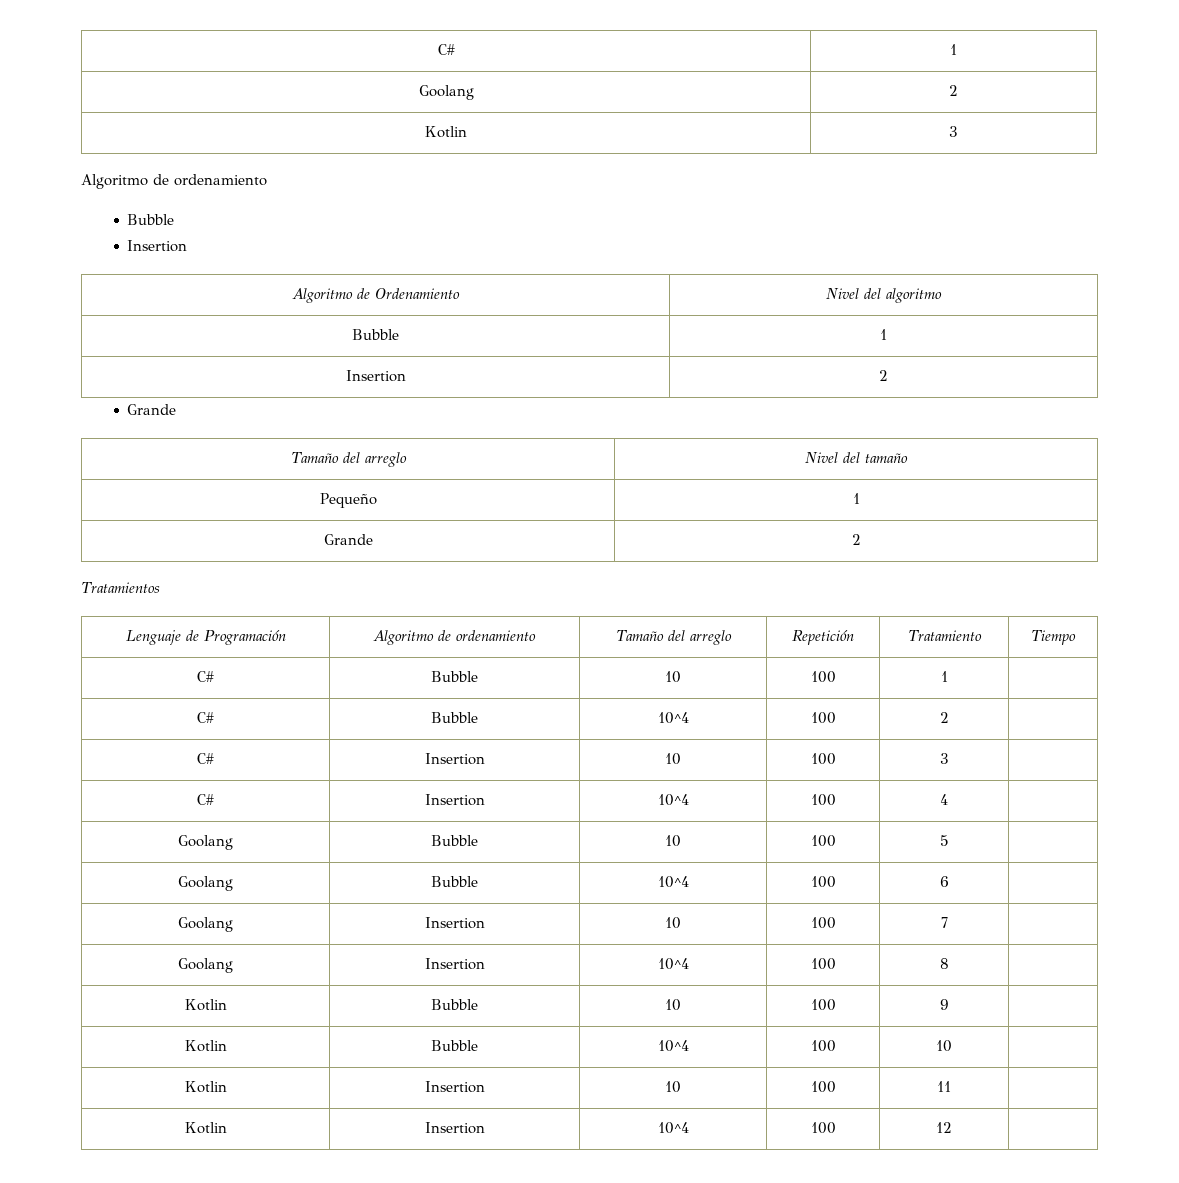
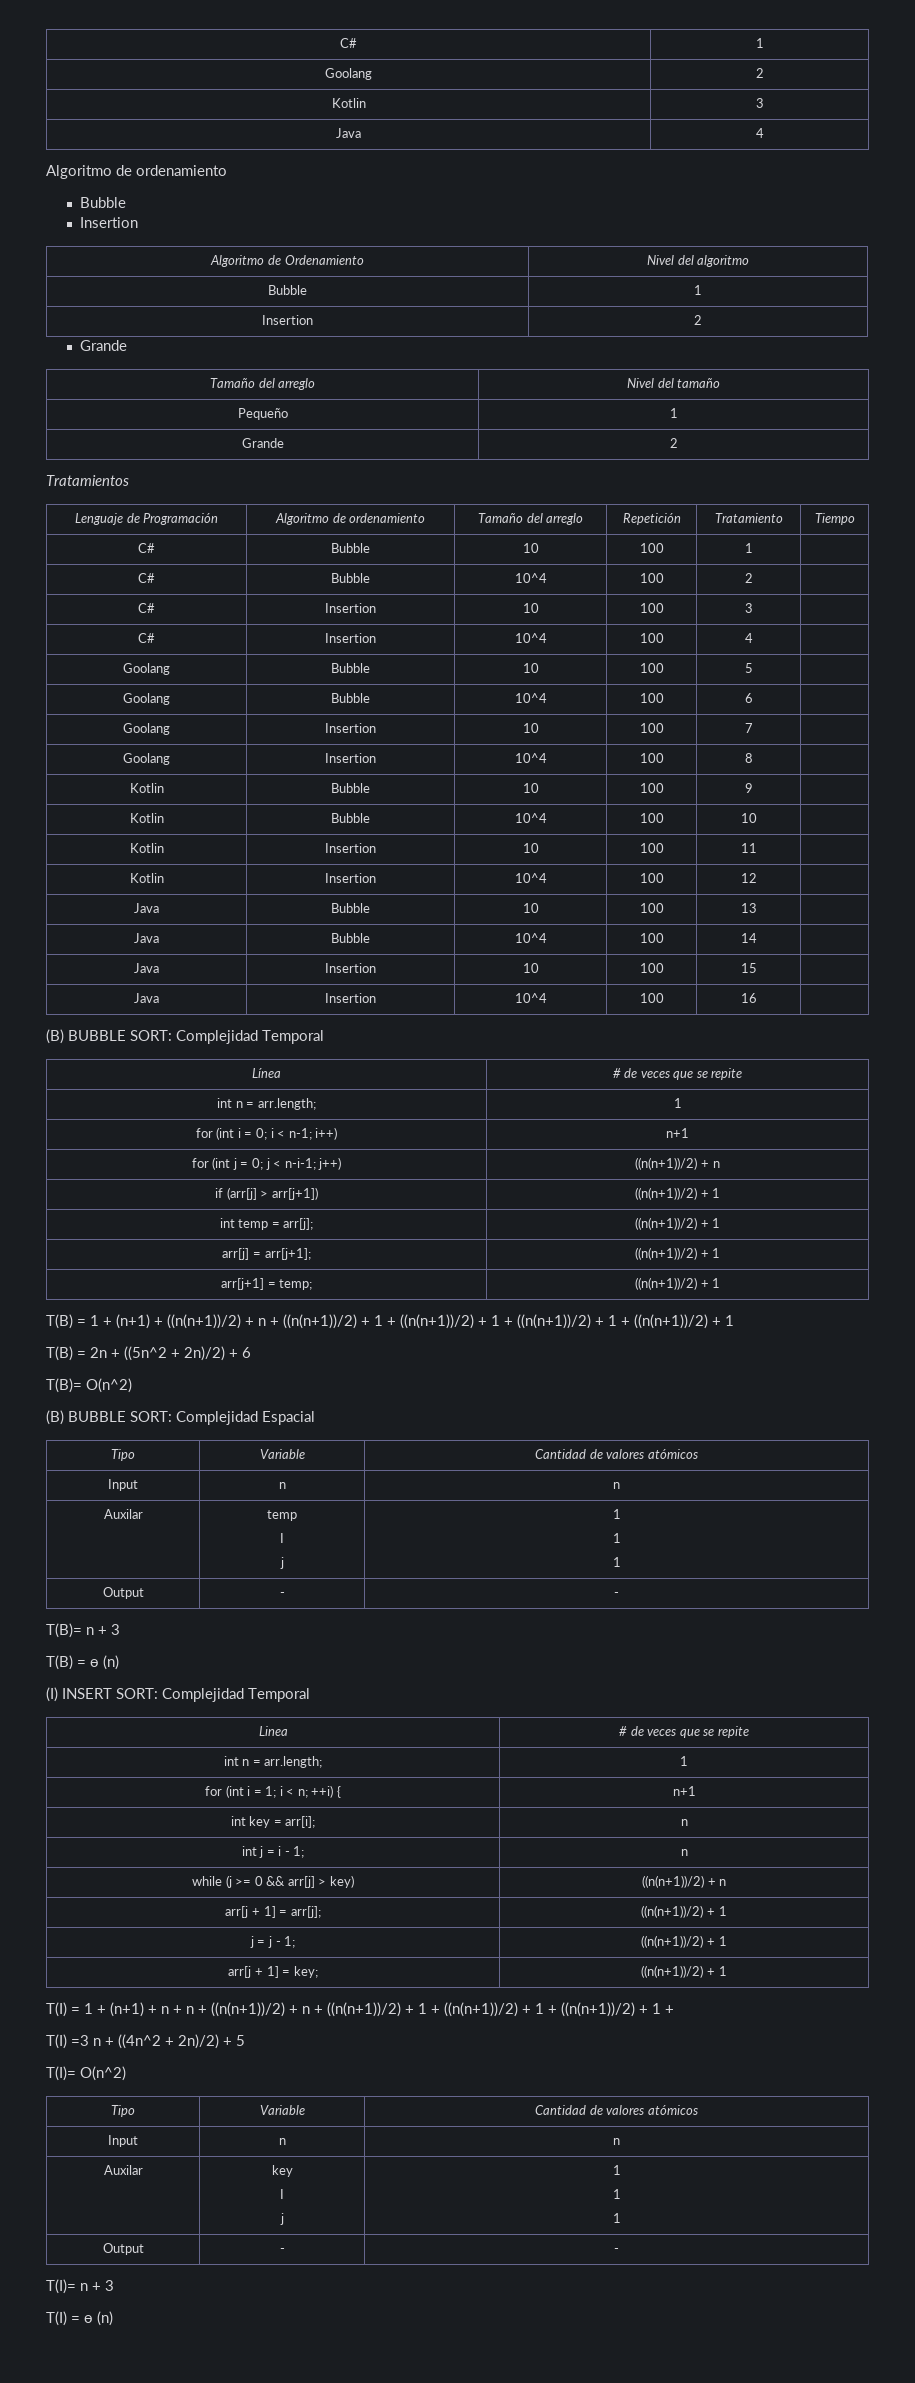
(958, 131) none -> [336,128,361,138] [755,128,764,138] // Java | 4
(952, 1127) none -> [134,903,159,913] [331,903,370,913] [522,903,539,913] [639,903,664,913] [740,903,757,913] [134,933,159,943] [331,933,370,943] [514,933,547,943] [639,933,664,943] [740,933,757,943] [134,963,159,973] [325,963,376,973] [522,963,539,973] [639,963,664,973] [740,963,757,973] [134,993,159,1003] [325,993,376,1003] [514,993,547,1003] [639,993,664,1003] [740,993,757,1003] [46,1029,324,1044] [252,1068,281,1078] [612,1068,743,1080] [217,1098,316,1110] [673,1098,682,1108] [195,1127,338,1140] [666,1128,689,1138] [191,1157,342,1170] [635,1157,720,1170] [215,1187,318,1200] [634,1187,721,1200] [219,1218,314,1230] [634,1217,721,1230] [222,1248,311,1260] [634,1247,721,1260] [220,1278,313,1290] [634,1277,721,1290] [46,1314,734,1329] [46,1346,251,1361] [46,1378,132,1393] [46,1410,315,1425] [111,1449,135,1461] [259,1449,305,1459] [535,1449,698,1459] [108,1479,138,1491] [278,1482,286,1489] [613,1482,620,1489] [103,1509,143,1519] [267,1510,297,1521] [280,1533,284,1543] [279,1557,284,1569] [612,1509,621,1519] [612,1533,621,1543] [612,1557,621,1567] [102,1587,144,1599] [279,1592,285,1597] [614,1592,619,1597] [46,1623,120,1638] [46,1655,119,1670] [46,1687,310,1702] [258,1726,288,1736] [619,1726,749,1738] [223,1756,323,1768] [680,1756,688,1766] [205,1785,341,1798] [672,1786,696,1796] [230,1816,316,1828] [680,1819,688,1826] [241,1846,305,1858] [680,1849,688,1856] [192,1875,354,1888] [641,1875,727,1888] [225,1906,321,1918] [641,1905,727,1918] [249,1936,296,1948] [641,1935,727,1948] [228,1966,318,1978] [641,1965,727,1978] [46,2002,674,2017] [46,2034,245,2049] [46,2066,126,2081] [111,2105,135,2117] [259,2105,305,2115] [535,2105,698,2115] [108,2135,138,2147] [278,2138,286,2145] [613,2138,620,2145] [103,2165,143,2175] [271,2165,293,2177] [280,2189,284,2199] [279,2213,284,2225] [612,2165,621,2175] [612,2189,621,2199] [612,2213,621,2223] [102,2243,144,2255] [279,2248,285,2253] [614,2248,619,2253] [46,2279,114,2294] [46,2311,113,2326] // Java | Bubble | 10 | 100 | 13 | // Java | Bubble | 10^4 | 100 | 14 | // Java | Insertion | 10 | 100 | 15 | // Java | Insertion | 10^4 | 100 | 16 | // (B) BUBBLE SORT: Complejidad Temporal // Línea | # de veces que se repite // int n = arr.length; | 1 // for (int i = 0; i < n-1; i++) | n+1 // for (int j = 0; j < n-i-1; j++) | ((n(n+1))/2) + n // if (arr[j] > arr[j+1]) | ((n(n+1))/2) + 1 // int temp = arr[j]; | ((n(n+1))/2) + 1 // arr[j] = arr[j+1]; | ((n(n+1))/2) + 1 // arr[j+1] = temp; | ((n(n+1))/2) + 1 // T(B) = 1 + (n+1) + ((n(n+1))/2) + n + ((n(n+1))/2) + 1 + ((n(n+1))/2) + 1 + ((n(n+1))/2) + 1 + ((n(n+1))/2) + 1 // T(B) = 2n + ((5n^2 + 2n)/2) + 6 // T(B)= O(n^2) // (B) BUBBLE SORT: Complejidad Espacial // Tipo | Variable | Cantidad de valores atómicos // Input | n | n // Auxilar | temp // I // j | 1 // 1 // 1 // Output | - | - // T(B)= n + 3 // T(B) = ө (n) // (I) INSERT SORT: Complejidad Temporal // Linea | # de veces que se repite // int n = arr.length; | 1 // for (int i = 1; i < n; ++i) { | n+1 // int key = arr[i]; | n // int j = i - 1; | n // while (j >= 0 && arr[j] > key) | ((n(n+1))/2) + n // arr[j + 1] = arr[j]; | ((n(n+1))/2) + 1 // j = j - 1; | ((n(n+1))/2) + 1 // arr[j + 1] = key; | ((n(n+1))/2) + 1 // T(I) = 1 + (n+1) + n + n + ((n(n+1))/2) + n + ((n(n+1))/2) + 1 + ((n(n+1))/2) + 1 + ((n(n+1))/2) + 1 + // T(I) =3 n + ((4n^2 + 2n)/2) + 5 // T(I)= O(n^2) // Tipo | Variable | Cantidad de valores atómicos // Input | n | n // Auxilar | key // I // j | 1 // 1 // 1 // Output | - | - // T(I)= n + 3 // T(I) = ө (n)

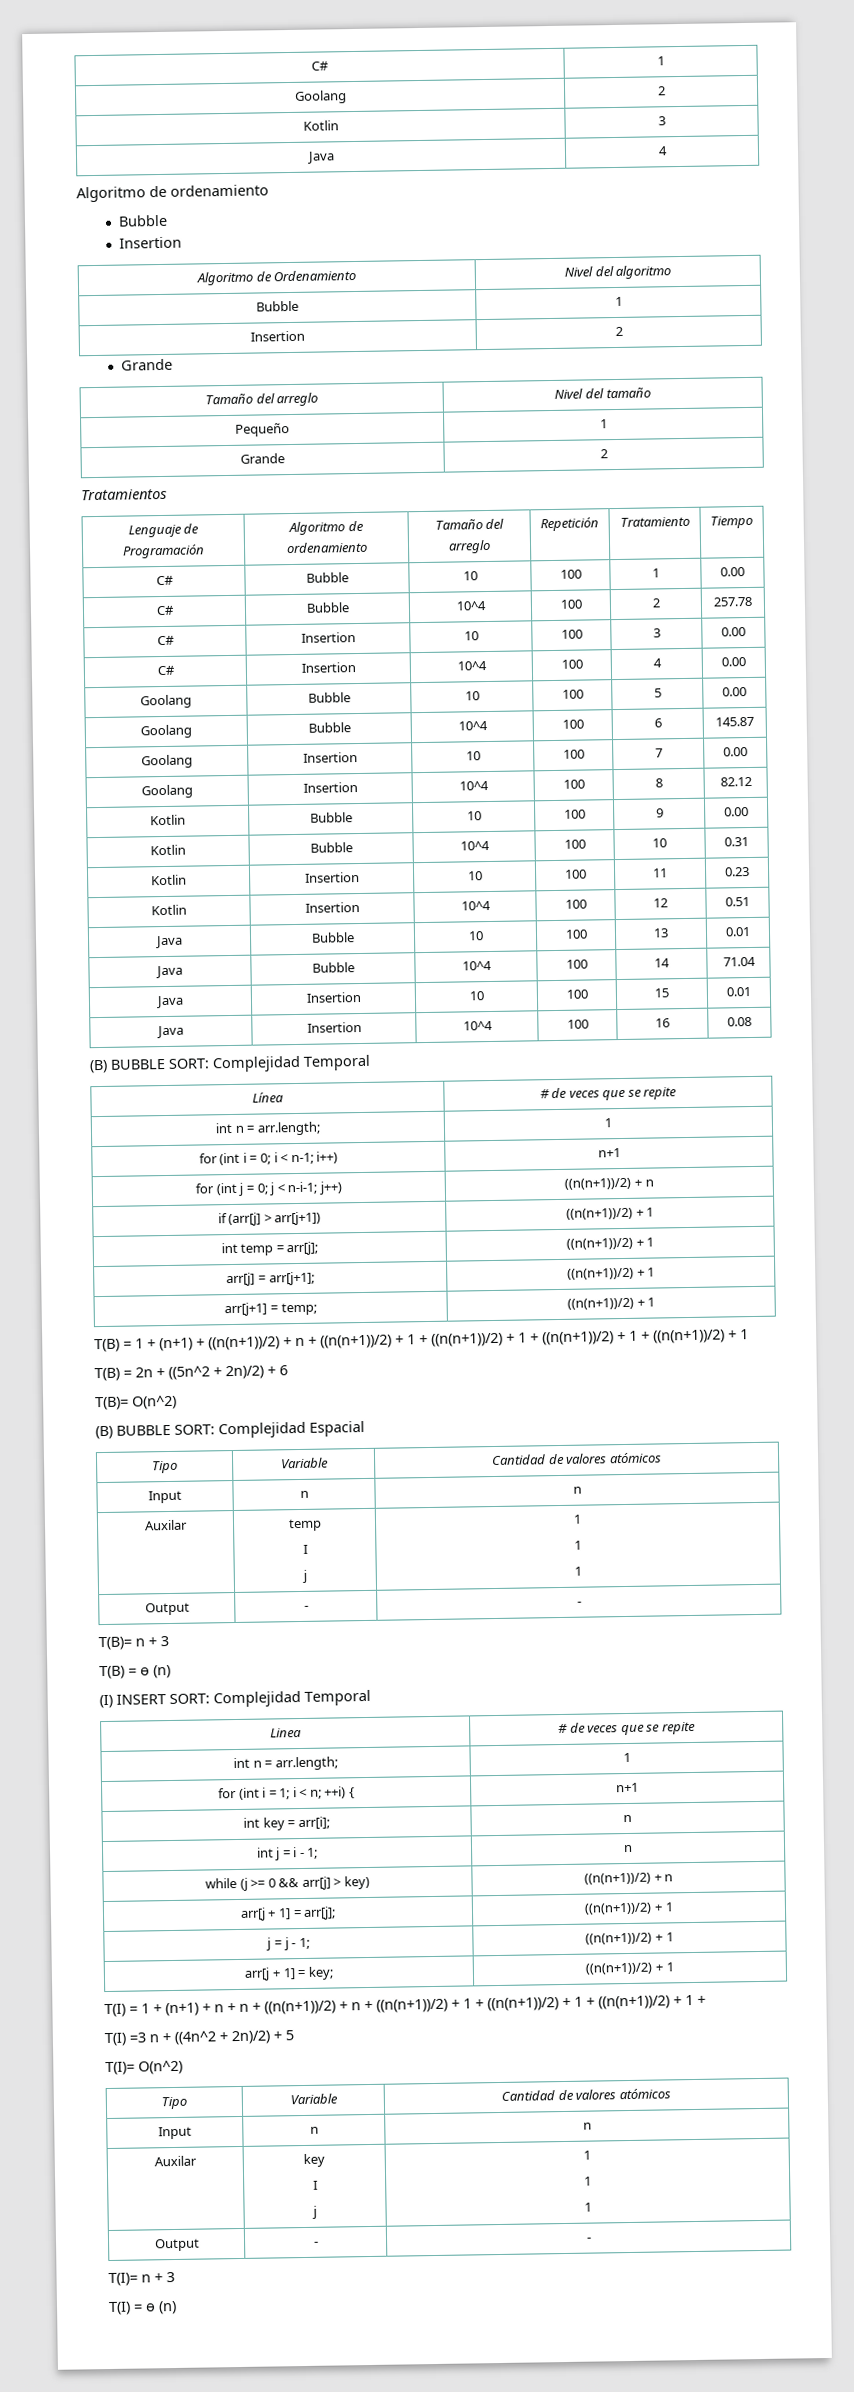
(753, 548) none -> [720,567,745,577] 0.00
(753, 578) none -> [713,596,752,607] 257.78
(753, 608) none -> [721,627,746,637] 0.00
(753, 638) none -> [721,657,746,667] 0.00
(753, 668) none -> [722,687,747,697] 0.00
(753, 698) none -> [715,716,754,727] 145.87
(753, 728) none -> [723,747,748,757] 0.00
(753, 758) none -> [719,776,752,787] 82.12
(753, 788) none -> [724,807,749,817] 0.00
(757, 818) none -> [724,837,749,847] 0.31
(757, 848) none -> [724,867,750,877] 0.23
(757, 878) none -> [725,897,750,907] 0.51
(757, 908) none -> [725,927,751,937] 0.01
(757, 938) none -> [722,956,756,967] 71.04
(757, 968) none -> [726,987,751,997] 0.01
(757, 998) none -> [727,1016,752,1027] 0.08

